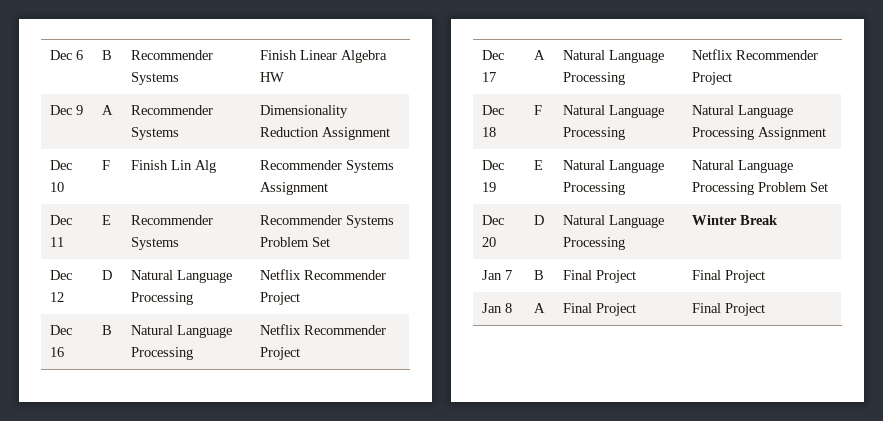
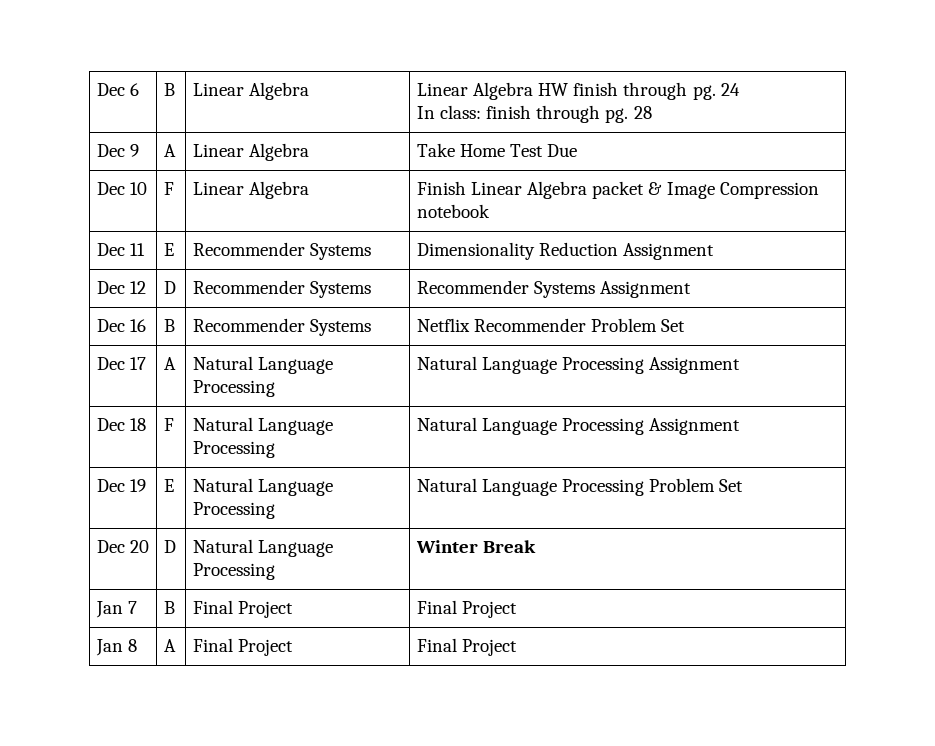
[131,50,214,60] [131,72,180,85] [260,50,298,60] Recommender Systems | Finish -> [192,82,310,100] Linear Algebra |
[50,105,84,115] [102,105,114,115] // Dec 9 | A -> [573,82,740,100] [416,105,652,123] [96,144,140,157] [163,144,176,157] [192,143,310,161] [416,143,578,157] [96,182,148,195] [163,182,174,195] [192,181,310,199] [416,181,819,199] [416,204,490,218] [96,243,146,256] [163,243,174,256] finish through pg. 24 // In class: finish through pg. 28 // Dec 9 | A | Linear Algebra | Take Home Test Due // Dec 10 | F | Linear Algebra | Finish Linear Algebra packet & Image Compression notebook // Dec 11 | E
[50,182,65,192] [102,160,111,170] [131,160,217,173] 10 | F | Finish Lin Alg -> [130,281,147,294] [163,281,176,294] [192,280,372,298] 12 | D | Recommender Systems
[50,237,65,247] [102,215,112,225] [131,215,214,225] [131,237,180,250] [260,215,395,228] [260,237,331,247] [50,270,73,280] [50,292,65,302] [102,270,113,280] [131,270,233,283] [131,292,194,305] [260,269,387,280] [260,292,301,305] [50,325,73,335] [50,347,65,357] [102,325,113,335] [131,325,233,338] [131,347,194,360] [260,324,387,335] [260,347,301,360] 11 | E | Recommender Systems | Recommender Systems Problem Set // Dec 12 | D | Natural Language Processing | Netflix Recommender Project // Dec 16 | B | Natural Language Processing | Netflix Recommender Project -> [130,319,147,332] [163,319,175,332] [192,318,372,336] [416,318,686,332] 16 | B | Recommender Systems | Netflix Recommender Problem Set
[692,49,819,60] [692,72,733,85] Netflix Recommender Project -> [416,356,741,374] Natural Language Processing Assignment

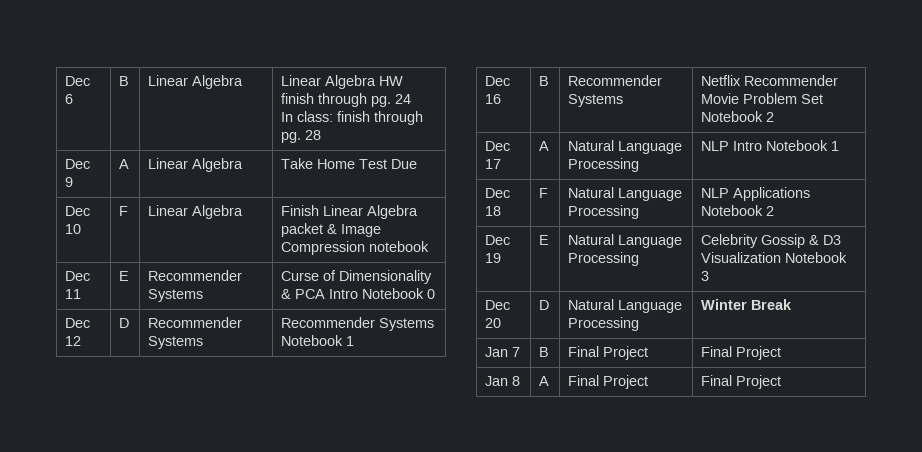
[416,242,715,260] Dimensionality Reduction Assignment -> [281,270,433,284] [281,288,436,299] Curse of Dimensionality & PCA Intro Notebook 0
[600,281,692,298] Assignment -> [281,335,355,346] Notebook 1
[591,318,686,332] Problem Set -> [701,93,824,104] [701,111,775,122] Movie Problem Set Notebook 2
[416,356,741,374] Natural Language Processing Assignment -> [701,140,840,151] NLP Intro Notebook 1
[416,417,741,435] Natural Language Processing Assignment -> [701,187,811,201] [701,205,775,216] NLP Applications Notebook 2
[416,478,744,496] Natural Language Processing Problem Set -> [701,234,842,248] [701,252,848,263] [701,271,710,281] Celebrity Gossip & D3 Visualization Notebook 3

